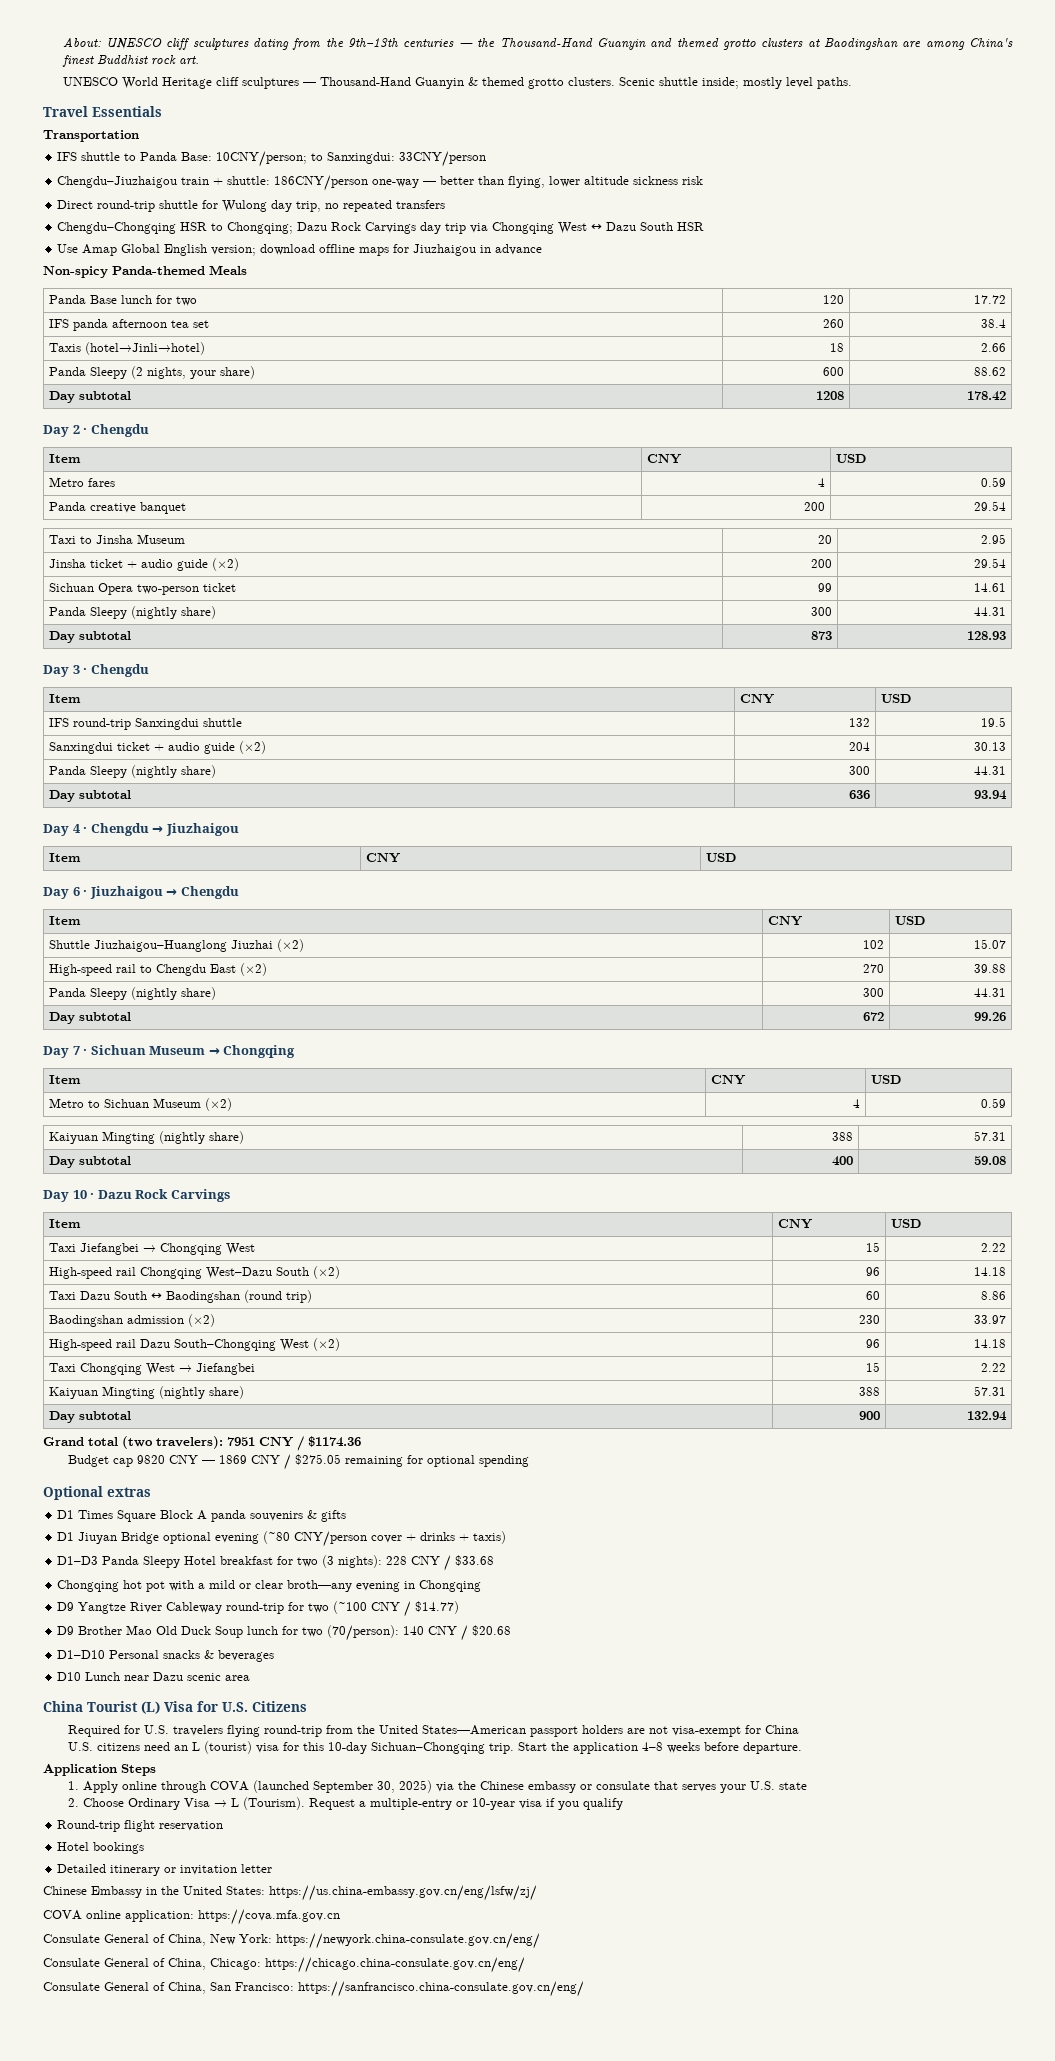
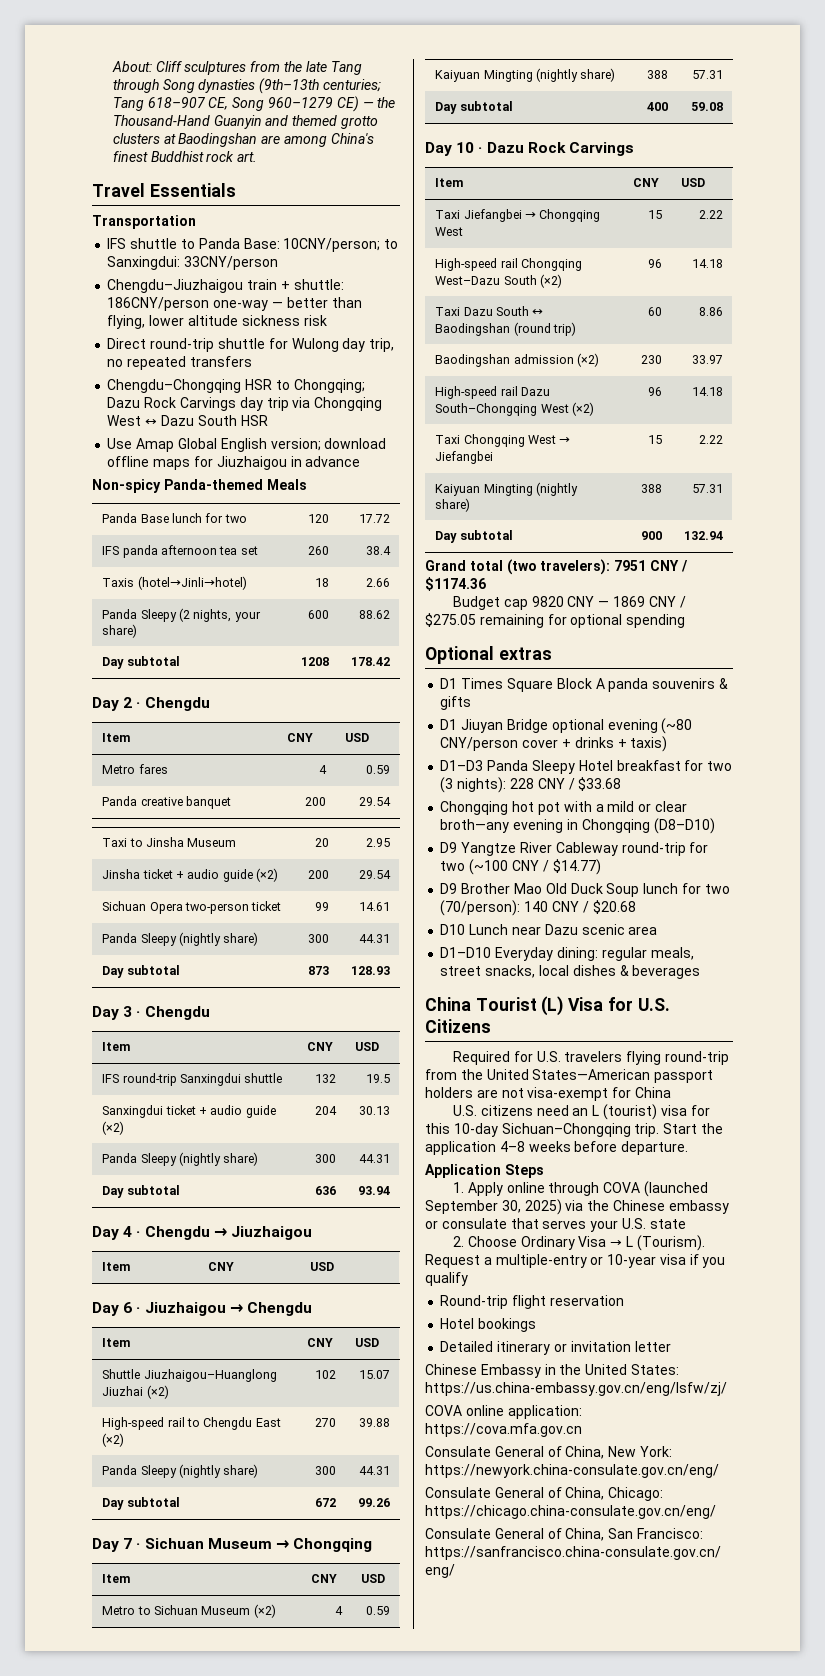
[106,38,455,50] UNESCO cliff sculptures dating from the 9th–13th centuries -> [155,61,362,75] [112,78,382,94] [112,96,359,112] Cliff sculptures from the late Tang through Song dynasties (9th–13th centuries; Tang 618–907 CE, Song 960–1279 CE)
[62,77,852,89] // UNESCO World Heritage cliff sculptures — Thousand-Hand Guanyin & themed grotto clusters. Scenic shuttle inside; mostly level paths. -> (258, 157) none
(482, 1586) none -> [653,818,715,834] (D8–D10)
[57,1650,275,1662] // D1–D10 Personal snacks & beverages -> (636, 907) none
(251, 1678) none -> [440,947,694,961] [440,965,701,979] // D1–D10 Everyday dining: regular meals, street snacks, local dishes & beverages

